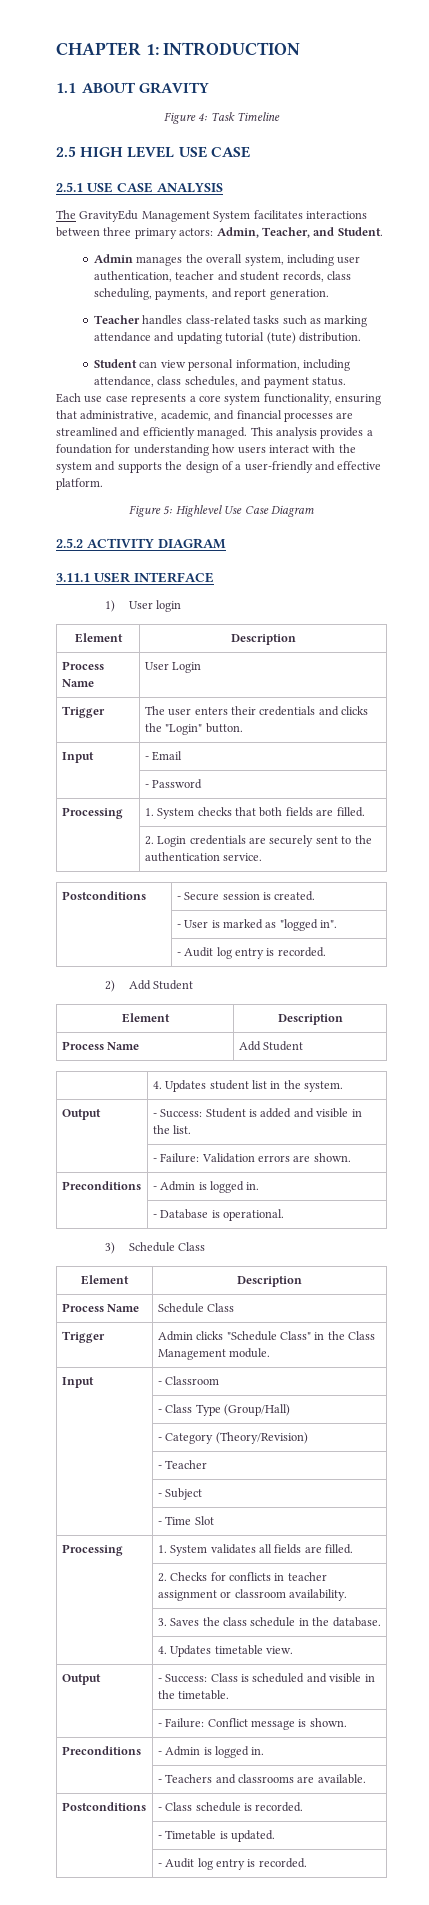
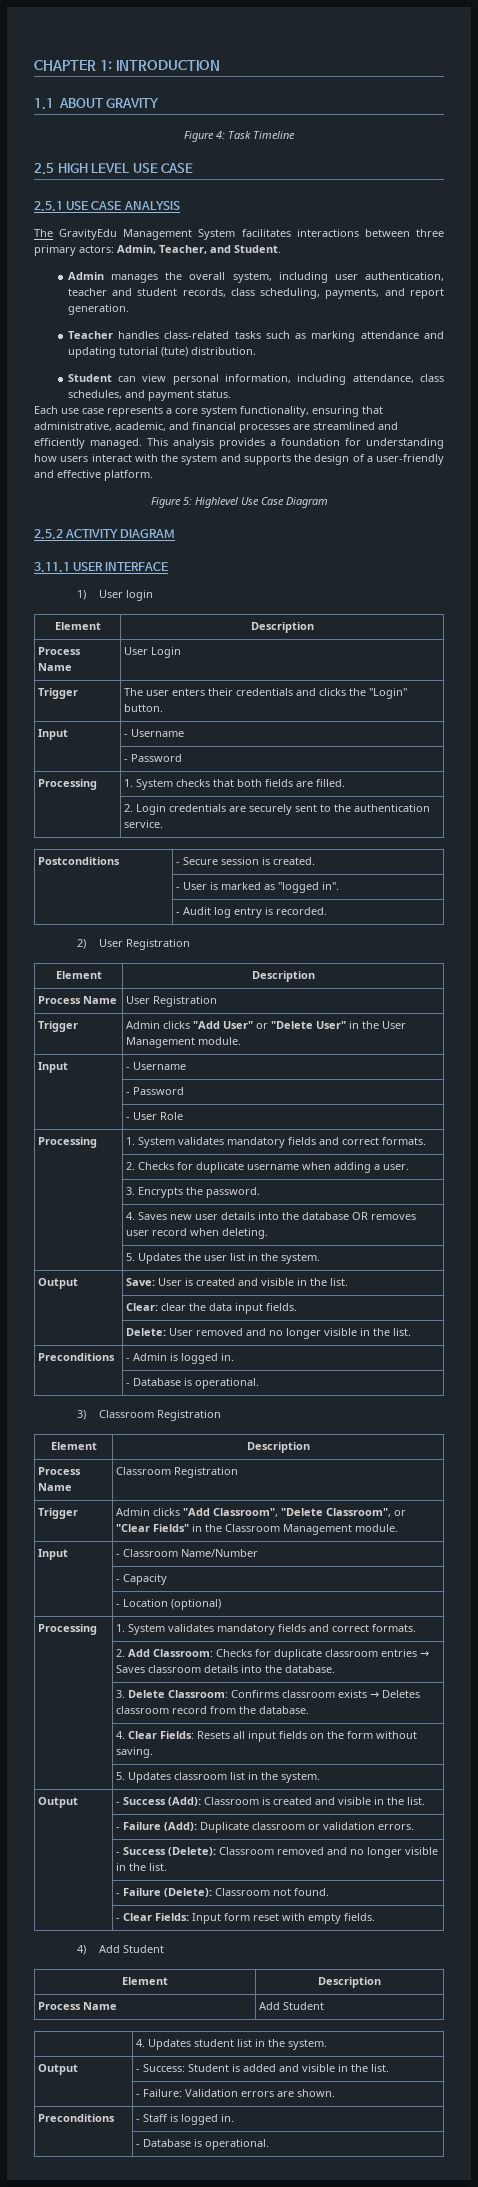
[152,751,183,761] Email -> [131,729,185,737] Username
(115, 986) none -> [99,939,191,950] [55,971,102,979] [251,971,315,982] [38,996,118,1004] [126,996,218,1007] [38,1021,79,1032] [126,1021,407,1029] [126,1037,242,1048] [38,1062,69,1073] [126,1062,187,1070] [126,1087,185,1095] [126,1112,184,1120] [38,1137,98,1148] [126,1137,427,1148] [126,1162,410,1173] [126,1187,261,1198] [126,1212,417,1220] [126,1228,269,1239] [126,1253,321,1264] [38,1278,79,1289] [126,1278,349,1286] [126,1303,298,1314] [126,1328,412,1339] [38,1353,116,1361] [126,1353,235,1364] [126,1378,260,1389] [77,1410,222,1421] [50,1442,97,1450] [246,1442,310,1453] [38,1467,82,1475] [38,1483,73,1491] [116,1467,239,1478] [38,1508,79,1519] [116,1508,407,1517] [116,1524,399,1535] [38,1549,69,1560] [116,1549,259,1557] [116,1574,168,1585] [116,1599,222,1610] [38,1624,98,1635] [116,1624,417,1635] [116,1649,430,1660] [116,1665,336,1673] [116,1690,421,1698] [116,1706,310,1714] [116,1731,418,1742] [116,1747,154,1758] [116,1772,321,1783] [38,1797,79,1808] [116,1797,426,1806] [116,1822,415,1833] [116,1847,439,1858] [116,1863,168,1871] [116,1888,330,1897] [116,1913,376,1924] [77,1945,87,1955] User Registration // Element | Description // Process Name | User Registration // Trigger | Admin clicks "Add User" or "Delete User" in the User Management module. // Input | - Username // | - Password // | - User Role // Processing | 1. System validates mandatory fields and correct formats. // | 2. Checks for duplicate username when adding a user. // | 3. Encrypts the password. // | 4. Saves new user details into the database OR removes user record when deleting. // | 5. Updates the user list in the system. // Output | Save: User is created and visible in the list. // | Clear: clear the data input fields. // | Delete: User removed and no longer visible in the list. // Preconditions | - Admin is logged in. // | - Database is operational. // 3) Classroom Registration // Element | Description // Process Name | Classroom Registration // Trigger | Admin clicks "Add Classroom", "Delete Classroom", or "Clear Fields" in the Classroom Management module. // Input | - Classroom Name/Number // | - Capacity // | - Location (optional) // Processing | 1. System validates mandatory fields and correct formats. // | 2. Add Classroom: Checks for duplicate classroom entries → Saves classroom details into the database. // | 3. Delete Classroom: Confirms classroom exists → Deletes classroom record from the database. // | 4. Clear Fields: Resets all input fields on the form without saving. // | 5. Updates classroom list in the system. // Output | - Success (Add): Classroom is created and visible in the list. // | - Failure (Add): Duplicate classroom or validation errors. // | - Success (Delete): Classroom removed and no longer visible in the list. // | - Failure (Delete): Classroom not found. // | - Clear Fields: Input form reset with empty fields. // 4)
[160,1181,260,1193] [152,1209,285,1221] [104,1242,206,1254] [81,1275,129,1285] [237,1276,302,1287] [61,1303,140,1312] [157,1303,235,1313] [61,1331,105,1343] [157,1331,376,1341] [157,1348,271,1360] [61,1377,94,1388] [157,1376,220,1385] [157,1404,291,1416] [157,1432,308,1444] [157,1460,208,1469] [157,1488,203,1500] [157,1516,214,1525] [61,1544,123,1556] [157,1544,354,1556] [157,1572,327,1582] [157,1589,348,1601] [157,1617,381,1627] [157,1645,294,1657] [61,1674,101,1685] [157,1673,375,1683] [157,1690,230,1700] [157,1718,347,1730] [61,1746,141,1755] [157,1746,265,1758] [157,1774,366,1784] [61,1802,146,1811] [157,1802,304,1812] [157,1830,276,1842] [157,1858,307,1870] Admin is logged in. // | - Database is operational. // 3) Schedule Class // Element | Description // Process Name | Schedule Class // Trigger | Admin clicks "Schedule Class" in the Class Management module. // Input | - Classroom // | - Class Type (Group/Hall) // | - Category (Theory/Revision) // | - Teacher // | - Subject // | - Time Slot // Processing | 1. System validates all fields are filled. // | 2. Checks for conflicts in teacher assignment or classroom availability. // | 3. Saves the class schedule in the database. // | 4. Updates timetable view. // Output | - Success: Class is scheduled and visible in the timetable. // | - Failure: Conflict message is shown. // Preconditions | - Admin is logged in. // | - Teachers and classrooms are available. // Postconditions | - Class schedule is recorded. // | - Timetable is updated. // | - Audit log entry is recorded. -> [143,2114,235,2125] [136,2139,270,2150] Staff is logged in. // | - Database is operational.

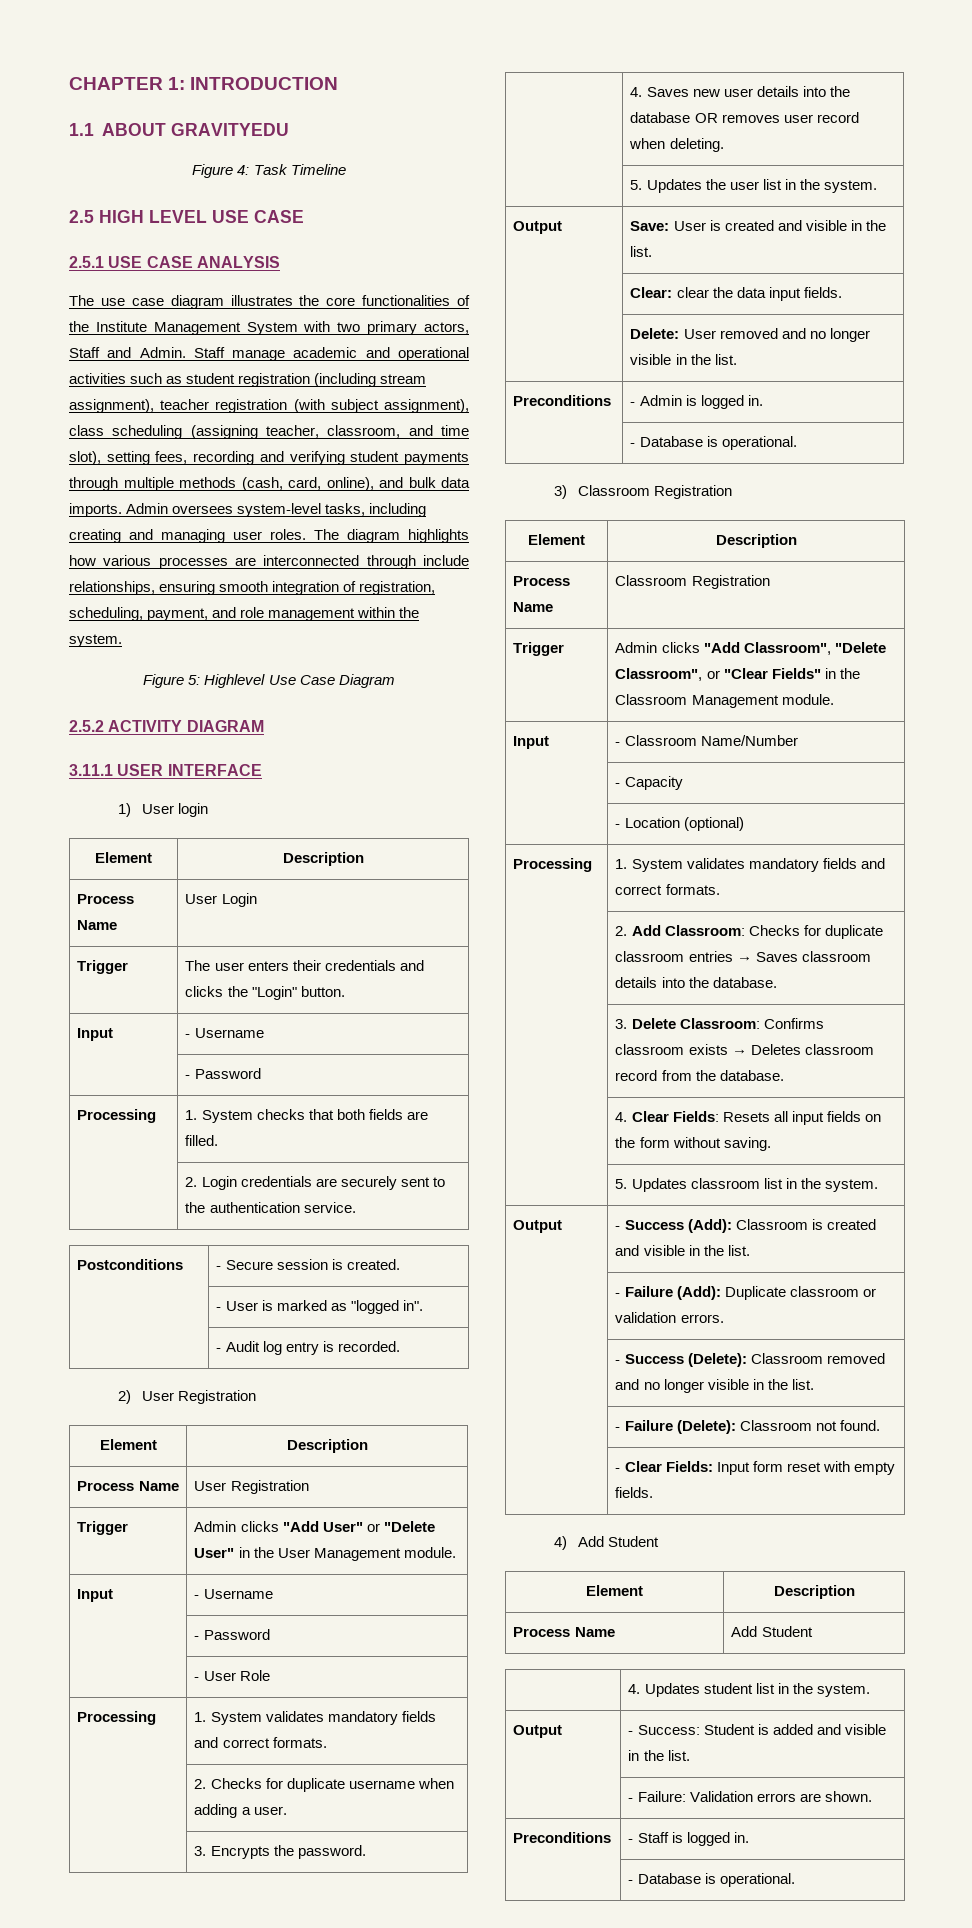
[106,98,160,108] GRAVITY -> [170,123,289,136] GRAVITYEDU
[59,229,445,240] [34,245,281,256] [67,272,444,283] [67,288,445,299] [67,304,129,315] [67,331,445,342] [67,347,256,358] [67,374,444,385] [67,390,231,401] [34,406,383,417] [34,422,398,433] [34,438,444,449] [34,454,444,465] [34,470,153,481] GravityEdu Management System facilitates interactions between three primary actors: Admin, Teacher, and Student. // Admin manages the overall system, including user authentication, teacher and student records, class scheduling, payments, and report generation. // Teacher handles class-related tasks such as marking attendance and updating tutorial (tute) distribution. // Student can view personal information, including attendance, class schedules, and payment status. // Each use case represents a core system functionality, ensuring that administrative, academic, and financial processes are streamlined and efficiently managed. This analysis provides a foundation for understanding how users interact with the system and supports the design of a user-friendly and effective platform. -> [100,295,470,309] [69,321,470,335] [69,347,469,361] [69,373,427,387] [69,399,469,413] [69,425,469,439] [69,451,470,465] [69,477,470,491] [69,503,427,517] [69,529,469,543] [69,555,469,569] [69,581,436,595] [69,607,420,621] [69,634,122,647] use case diagram illustrates the core functionalities of the Institute Management System with two primary actors, Staff and Admin. Staff manage academic and operational activities such as student registration (including stream assignment), teacher registration (with subject assignment), class scheduling (assigning teacher, classroom, and time slot), setting fees, recording and verifying student payments through multiple methods (cash, card, online), and bulk data imports. Admin oversees system-level tasks, including creating and managing user roles. The diagram highlights how various processes are interconnected through include relationships, ensuring smooth integration of registration, scheduling, payment, and role management within the system.

